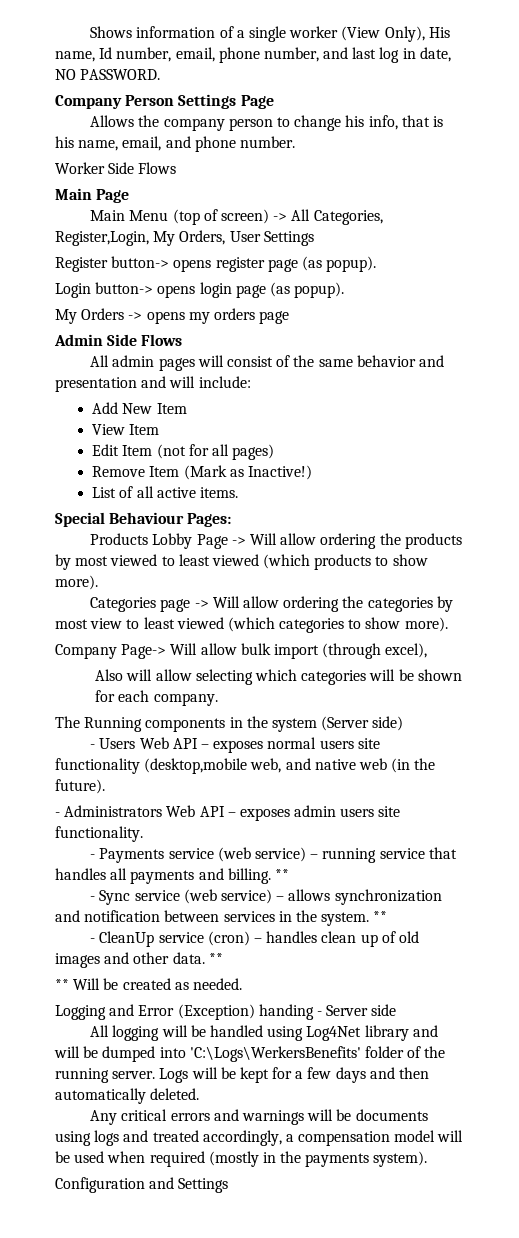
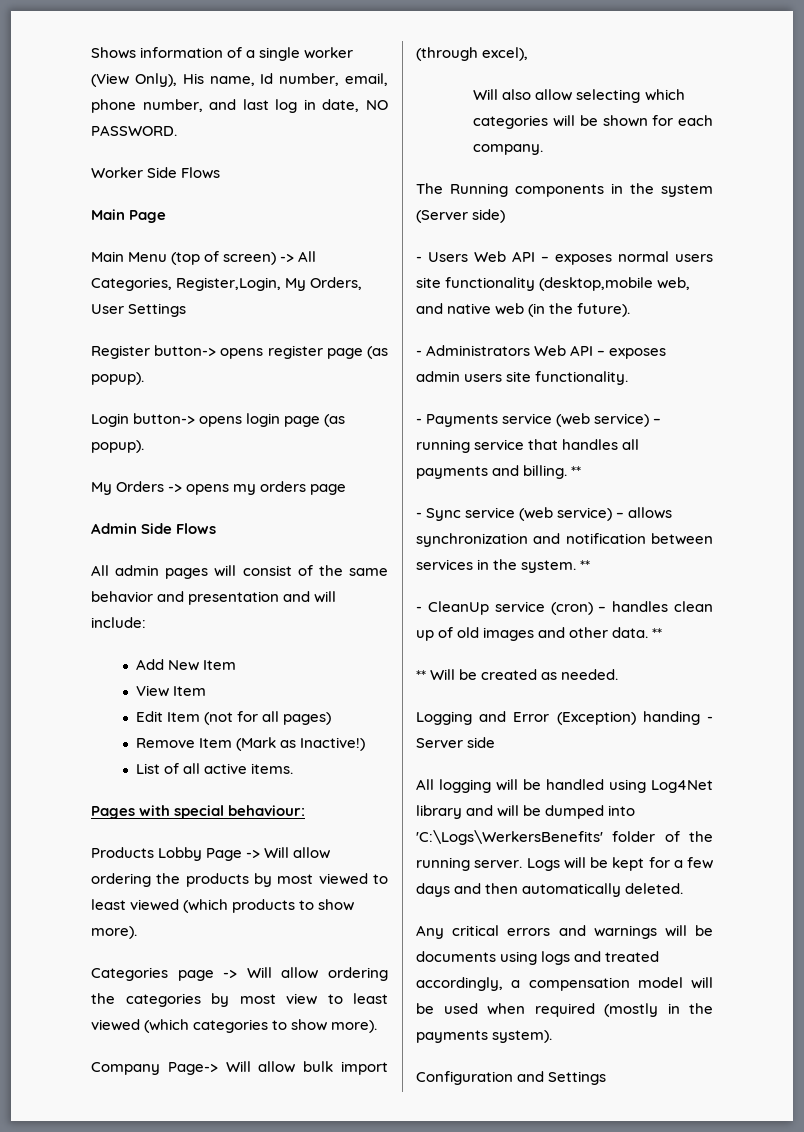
[55,94,274,109] [90,115,443,131] [55,136,295,152] // Company Person Settings Page // Allows the company person to change his info, that is his name, email, and phone number. -> (177, 130) none
[55,512,232,527] Special Behaviour Pages: -> [91,805,306,819] Pages with special behaviour:
[95,669,153,681] Also will -> [473,89,532,100] Will also

